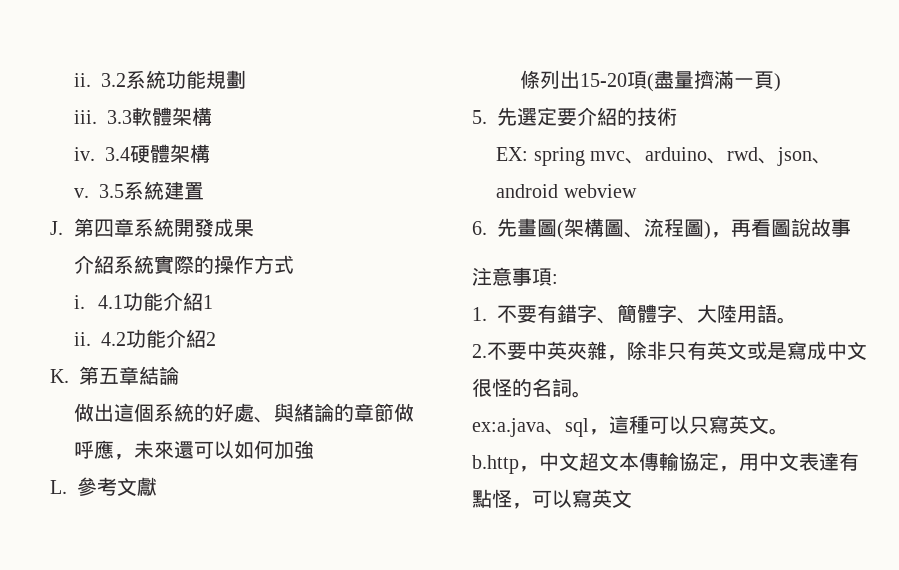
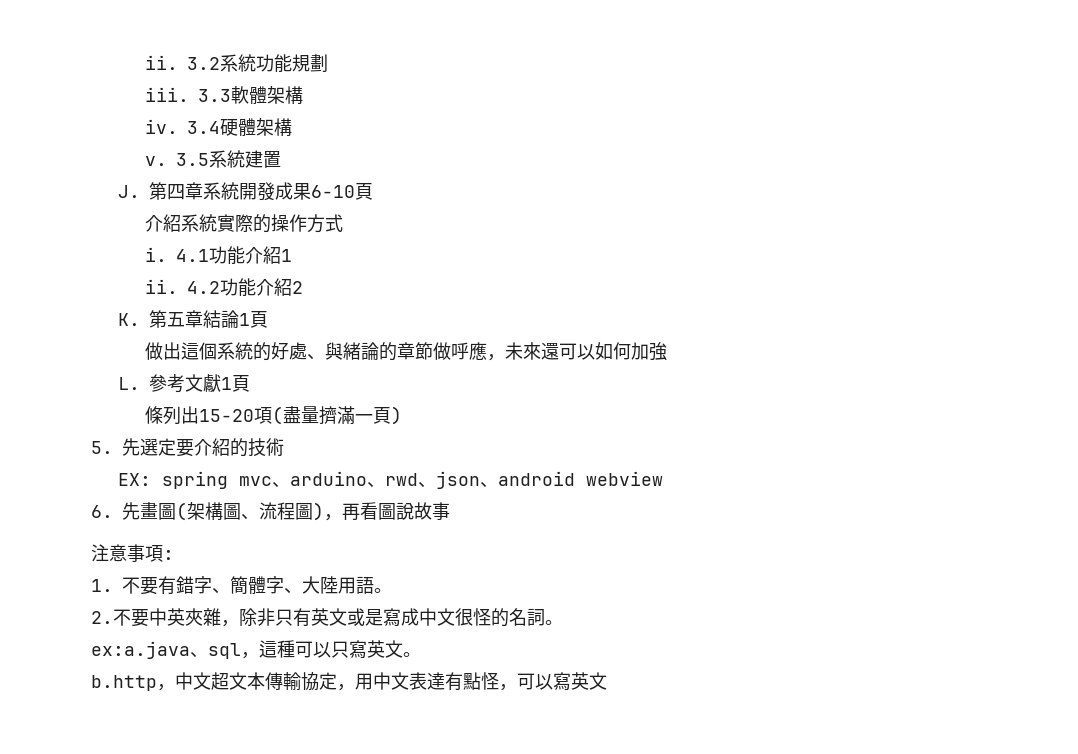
(255, 228) none -> [311,183,374,200] 6-10頁
(180, 375) none -> [239,311,269,328] 1頁
(158, 486) none -> [221,375,251,392] 1頁

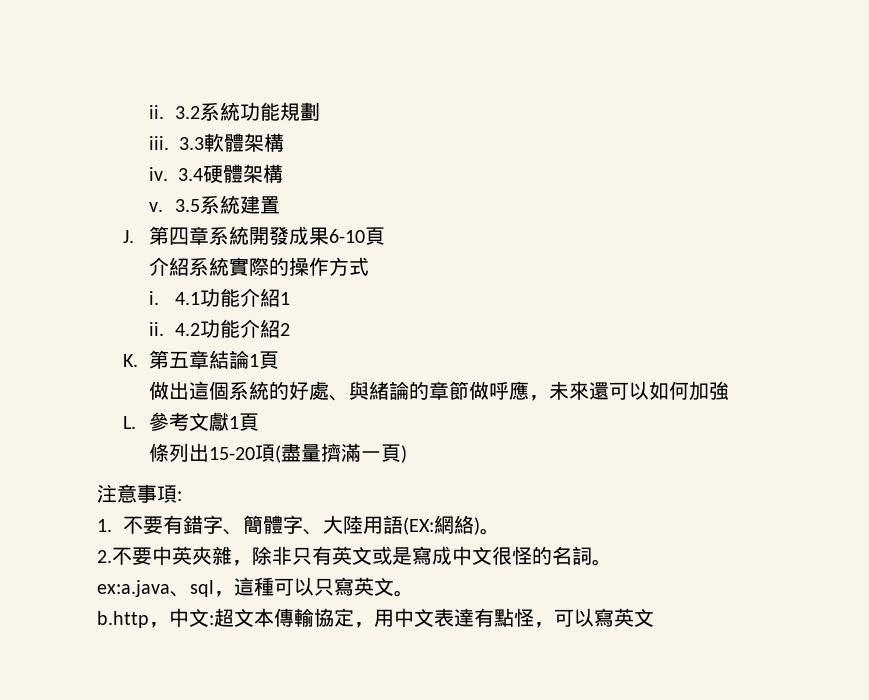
[91,438,284,457] [118,471,664,489] [91,502,450,521] // 5.先選定要介紹的技術 // EX: spring mvc、arduino、rwd、json、android webview // 6.先畫圖(架構圖、流程圖)，再看圖說故事 -> (408, 454) none
(374, 585) none -> [403,515,481,535] (EX:網絡)
(211, 681) none -> [209,615,214,625] :

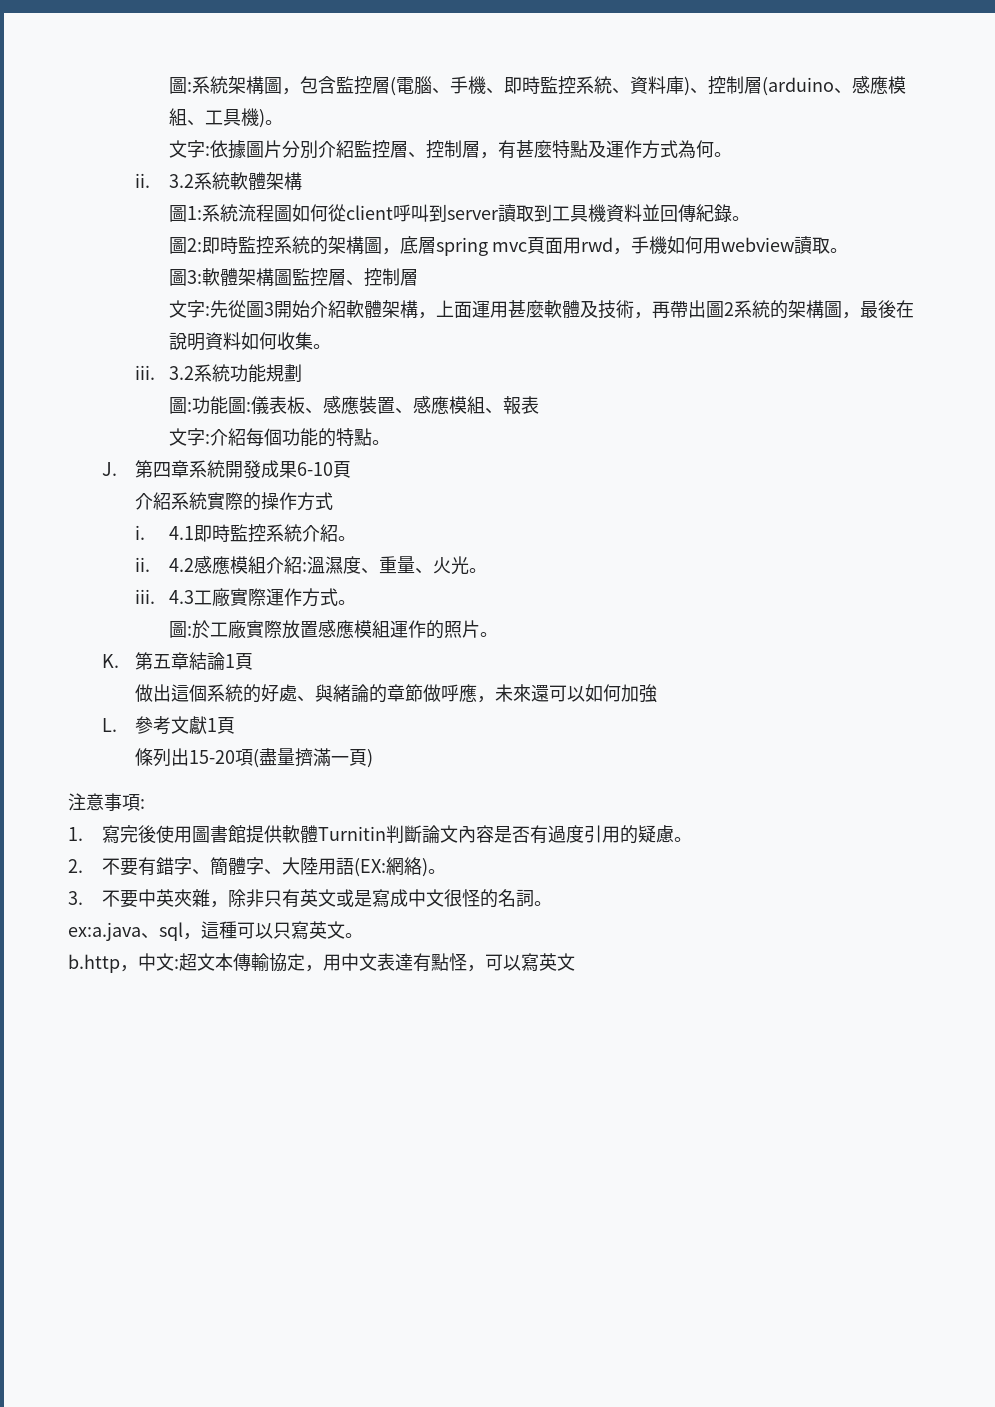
[149,102,321,121] [149,133,285,152] [149,164,284,184] [149,195,281,214] ii. 3.2系統功能規劃 // iii. 3.3軟體架構 // iv. 3.4硬體架構 // v. 3.5系統建置 -> [168,76,906,96] [168,108,283,128] [168,140,732,159] [135,172,302,190] [168,204,750,222] [168,236,849,256] [168,268,418,287] [168,300,914,319] [168,332,331,351] [135,364,302,383] [168,396,539,415] [168,428,390,447] 圖:系統架構圖，包含監控層(電腦、手機、即時監控系統、資料庫)、控制層(arduino、感應模組、工具機)。 // 文字:依據圖片分別介紹監控層、控制層，有甚麼特點及運作方式為何。 // ii. 3.2系統軟體架構 // 圖1:系統流程圖如何從client呼叫到server讀取到工具機資料並回傳紀錄。 // 圖2:即時監控系統的架構圖，底層spring mvc頁面用rwd，手機如何用webview讀取。 // 圖3:軟體架構圖監控層、控制層 // 文字:先從圖3開始介紹軟體架構，上面運用甚麼軟體及技術，再帶出圖2系統的架構圖，最後在說明資料如何收集。 // iii. 3.2系統功能規劃 // 圖:功能圖:儀表板、感應裝置、感應模組、報表 // 文字:介紹每個功能的特點。
[200,288,291,307] [149,319,291,338] 功能介紹1 // ii. 4.2功能介紹2 -> [193,524,356,543] [135,556,487,575] [135,588,356,607] [168,620,498,639] 即時監控系統介紹。 // ii. 4.2感應模組介紹:溫濕度、重量、火光。 // iii. 4.3工廠實際運作方式。 // 圖:於工廠實際放置感應模組運作的照片。
(112, 525) none -> [101,825,692,844] [68,859,83,873] 寫完後使用圖書館提供軟體Turnitin判斷論文內容是否有過度引用的疑慮。 // 2.
[97,550,112,563] 2. -> [68,891,83,905] 3.

